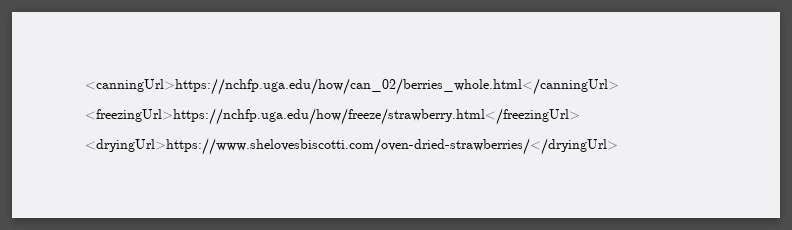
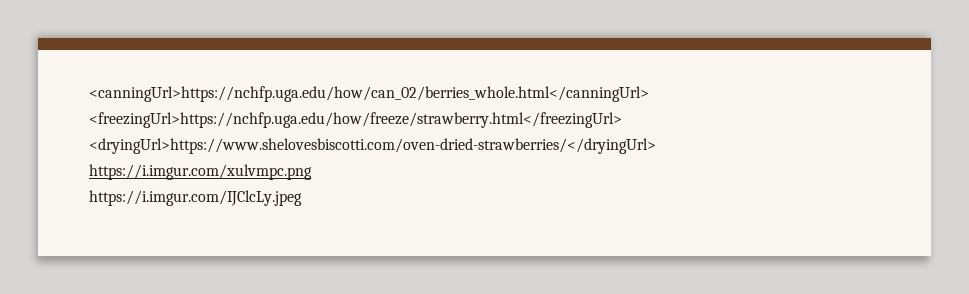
(618, 146) none -> [89,164,312,180] [89,190,302,206] // https://i.imgur.com/xulvmpc.png // https://i.imgur.com/IJClcLy.jpeg

